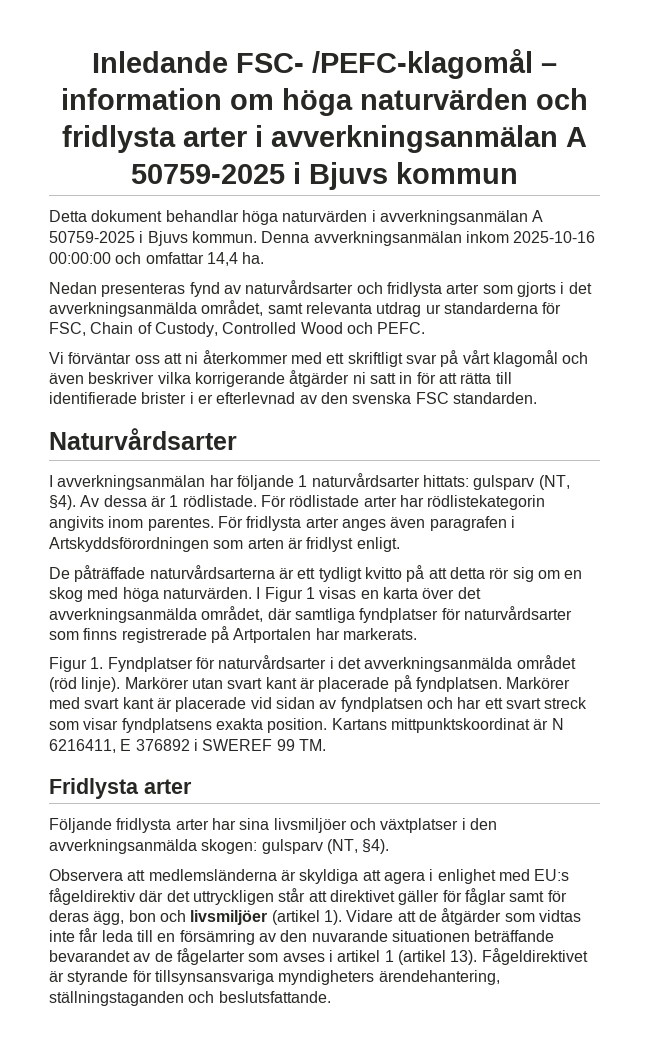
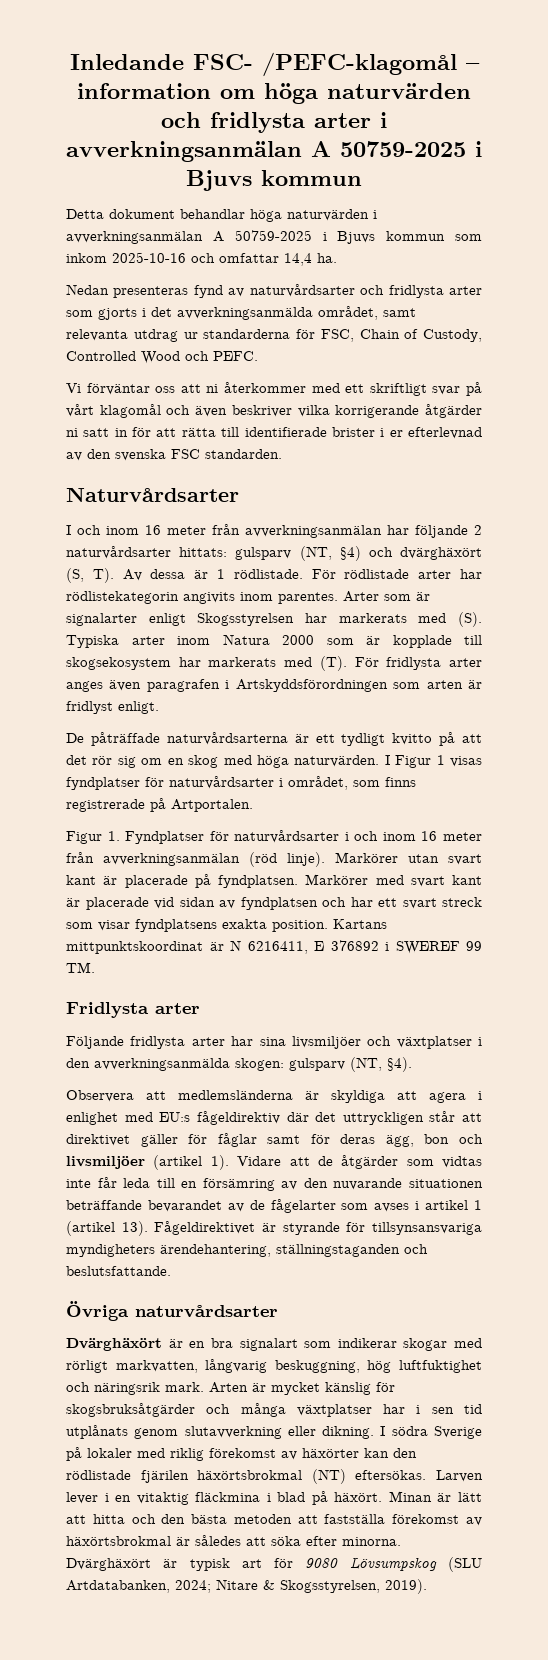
[191,231,462,246] kommun. Denna avverkningsanmälan -> [386,231,482,241] kommun som
[49,252,111,264] 00:00:00 -> (186, 257) none
(53, 481) none -> [77,524,240,535] och inom 16 meter från
[298,475,308,487] 1 -> [474,525,482,535] 2
[49,495,76,510] §4). -> [339,546,483,561] [66,568,114,583] §4) och dvärghäxört (S, T).
(214, 524) none -> [343,591,430,602] [66,612,483,627] [66,634,482,648] [66,656,347,671] Arter som är signalarter enligt Skogsstyrelsen har markerats med (S). Typiska arter inom Natura 2000 som är kopplade till skogsekosystem har markerats med (T).
[449,567,485,579] detta -> [66,755,87,765] det
[360,587,481,599] [49,606,355,623] en karta över det avverkningsanmälda området, där samtliga -> (483, 761) none
(572, 613) none -> [279,776,348,790] i området,
[233,628,417,643] Artportalen har markerats. -> [171,799,253,812] Artportalen.
[337,655,576,672] det avverkningsanmälda området -> [354,831,482,841] [66,852,240,866] och inom 16 meter från avverkningsanmälan
(331, 997) none -> [66,1301,278,1321] [66,1338,482,1351] [66,1359,482,1373] [66,1382,395,1395] [66,1403,482,1417] [66,1425,482,1439] [66,1447,417,1461] [66,1469,483,1484] [66,1491,482,1505] [66,1514,482,1526] [66,1535,401,1546] [66,1557,482,1572] [66,1579,427,1594] // Övriga naturvårdsarter // Dvärghäxört är en bra signalart som indikerar skogar med rörligt markvatten, långvarig beskuggning, hög luftfuktighet och näringsrik mark. Arten är mycket känslig för skogsbruksåtgärder och många växtplatser har i sen tid utplånats genom slutavverkning eller dikning. I södra Sverige på lokaler med riklig förekomst av häxörter kan den rödlistade fjärilen häxörtsbrokmal (NT) eftersökas. Larven lever i en vitaktig fläckmina i blad på häxört. Minan är lätt att hitta och den bästa metoden att fastställa förekomst av häxörtsbrokmal är således att söka efter minorna. Dvärghäxört är typisk art för 9080 Lövsumpskog (SLU Artdatabanken, 2024; Nitare & Skogsstyrelsen, 2019).

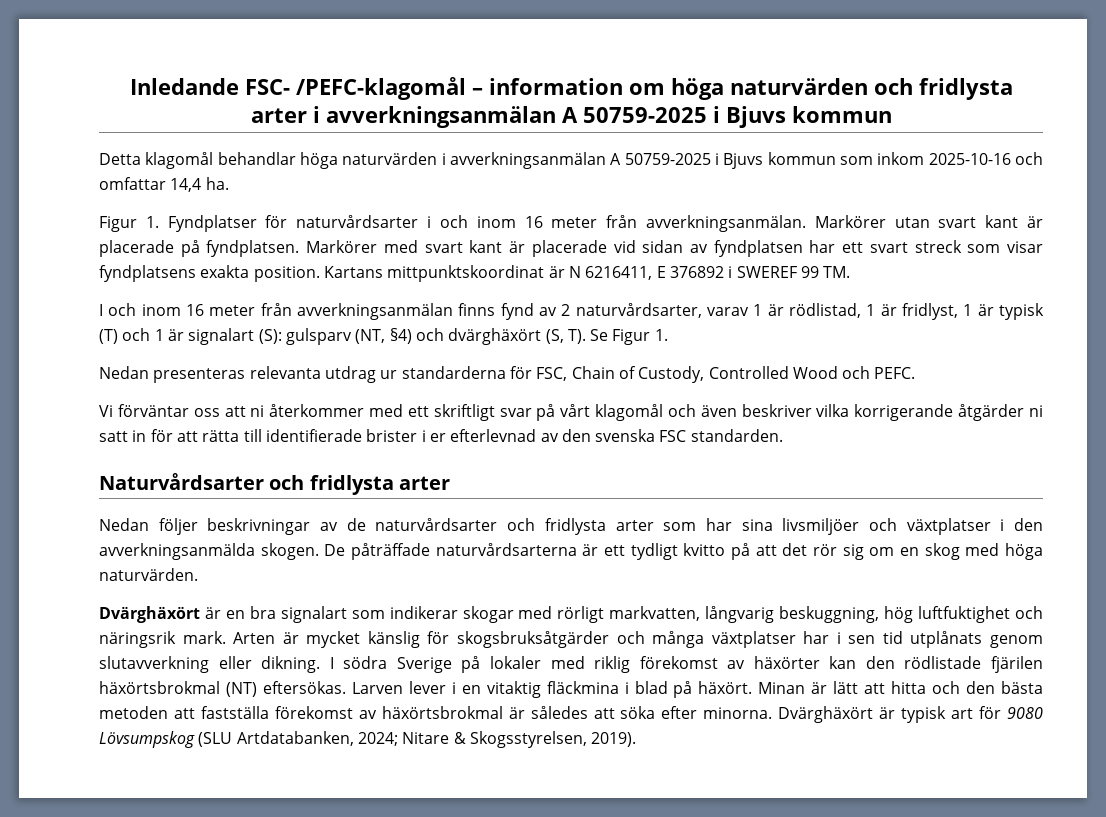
[109,209,175,219] dokument -> [145,152,214,169] klagomål
[66,284,482,298] [66,306,416,320] Nedan presenteras fynd av naturvårdsarter och fridlysta arter som gjorts i det avverkningsanmälda området, samt -> [99,215,1043,232] [99,240,1043,257] [99,265,851,282] [99,303,1045,320] [99,328,668,345] [99,366,246,383] Figur 1. Fyndplatser för naturvårdsarter i och inom 16 meter från avverkningsanmälan. Markörer utan svart kant är placerade på fyndplatsen. Markörer med svart kant är placerade vid sidan av fyndplatsen har ett svart streck som visar fyndplatsens exakta position. Kartans mittpunktskoordinat är N 6216411, E 376892 i SWEREF 99 TM. // I och inom 16 meter från avverkningsanmälan finns fynd av 2 naturvårdsarter, varav 1 är rödlistad, 1 är fridlyst, 1 är typisk (T) och 1 är signalart (S): gulsparv (NT, §4) och dvärghäxört (S, T). Se Figur 1. // Nedan presenteras
[66,524,482,538] [66,546,483,561] [66,568,483,583] [66,591,430,604] [66,612,483,627] [66,634,482,648] [66,656,483,671] [66,679,482,692] [66,701,159,714] // I och inom 16 meter från avverkningsanmälan har följande 2 naturvårdsarter hittats: gulsparv (NT, §4) och dvärghäxört (S, T). Av dessa är 1 rödlistade. För rödlistade arter har rödlistekategorin angivits inom parentes. Arter som är signalarter enligt Skogsstyrelsen har markerats med (S). Typiska arter inom Natura 2000 som är kopplade till skogsekosystem har markerats med (T). För fridlysta arter anges även paragrafen i Artskyddsförordningen som arten är fridlyst enligt. // -> [269,475,451,495] [99,518,1043,535] [99,543,319,560] och fridlysta arter // Nedan följer beskrivningar av de naturvårdsarter och fridlysta arter som har sina livsmiljöer och växtplatser i den avverkningsanmälda skogen.
[384,755,483,768] [66,776,416,790] [66,798,253,812] [66,830,482,844] [66,852,482,867] [66,874,482,888] [66,897,482,910] [66,919,387,932] [66,940,482,954] [66,962,95,973] [66,1002,200,1018] [66,1036,482,1049] [66,1057,412,1072] [66,1090,482,1103] [66,1111,482,1125] [66,1133,483,1147] [66,1155,482,1170] [66,1177,483,1191] [66,1199,483,1213] [66,1221,482,1236] [66,1244,428,1257] [66,1266,171,1276] [66,1301,278,1321] I Figur 1 visas fyndplatser för naturvårdsarter i området, som finns registrerade på Artportalen. // Figur 1. Fyndplatser för naturvårdsarter i och inom 16 meter från avverkningsanmälan (röd linje). Markörer utan svart kant är placerade på fyndplatsen. Markörer med svart kant är placerade vid sidan av fyndplatsen och har ett svart streck som visar fyndplatsens exakta position. Kartans mittpunktskoordinat är N 6216411, E 376892 i SWEREF 99 TM. // Fridlysta arter // Följande fridlysta arter har sina livsmiljöer och växtplatser i den avverkningsanmälda skogen: gulsparv (NT, §4). // Observera att medlemsländerna är skyldiga att agera i enlighet med EU:s fågeldirektiv där det uttryckligen står att direktivet gäller för fåglar samt för deras ägg, bon och livsmiljöer (artikel 1). Vidare att de åtgärder som vidtas inte får leda till en försämring av den nuvarande situationen beträffande bevarandet av de fågelarter som avses i artikel 1 (artikel 13). Fågeldirektivet är styrande för tillsynsansvariga myndigheters ärendehantering, ställningstaganden och beslutsfattande. // Övriga naturvårdsarter -> (198, 574) none

